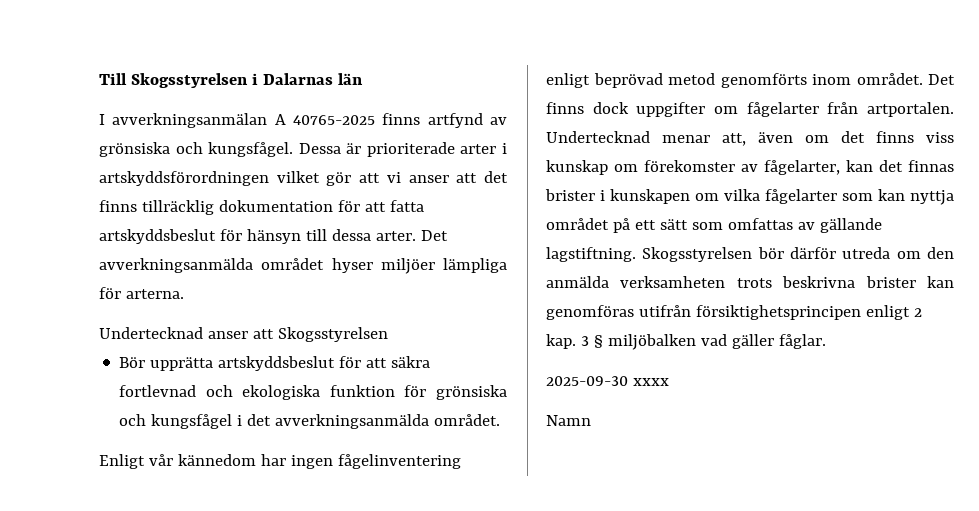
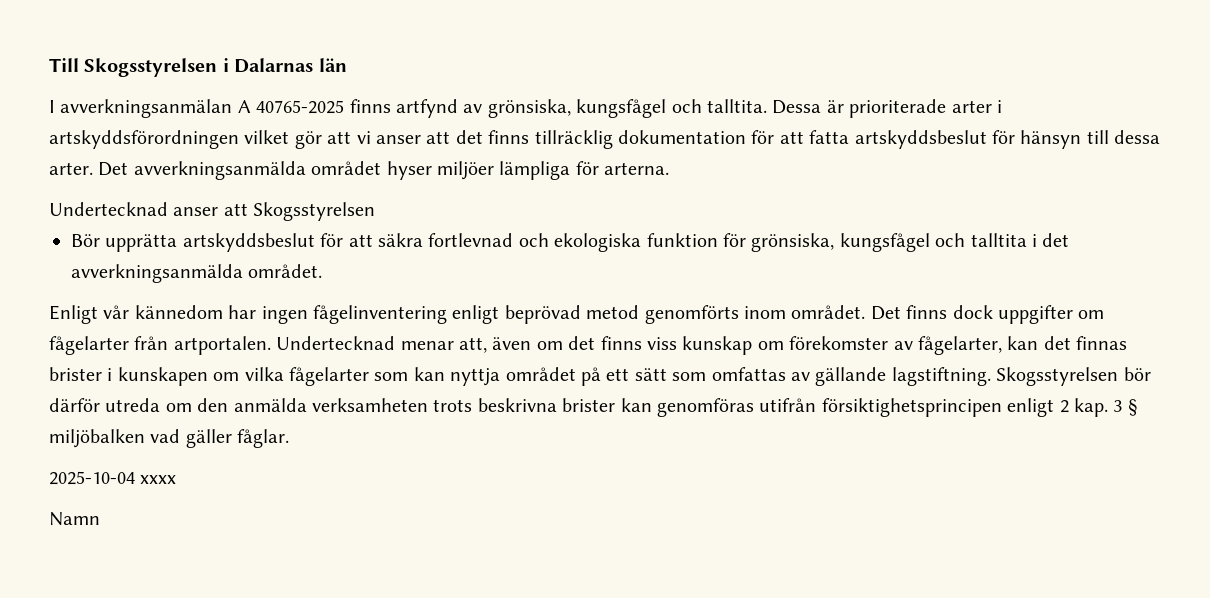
[99,142,294,157] grönsiska och kungsfågel. -> [487,99,767,118] grönsiska, kungsfågel och talltita.
[435,385,507,400] [119,414,233,429] grönsiska och kungsfågel -> [751,233,1027,252] grönsiska, kungsfågel och talltita
[546,376,628,386] 2025-09-30 -> [49,471,135,485] 2025-10-04

